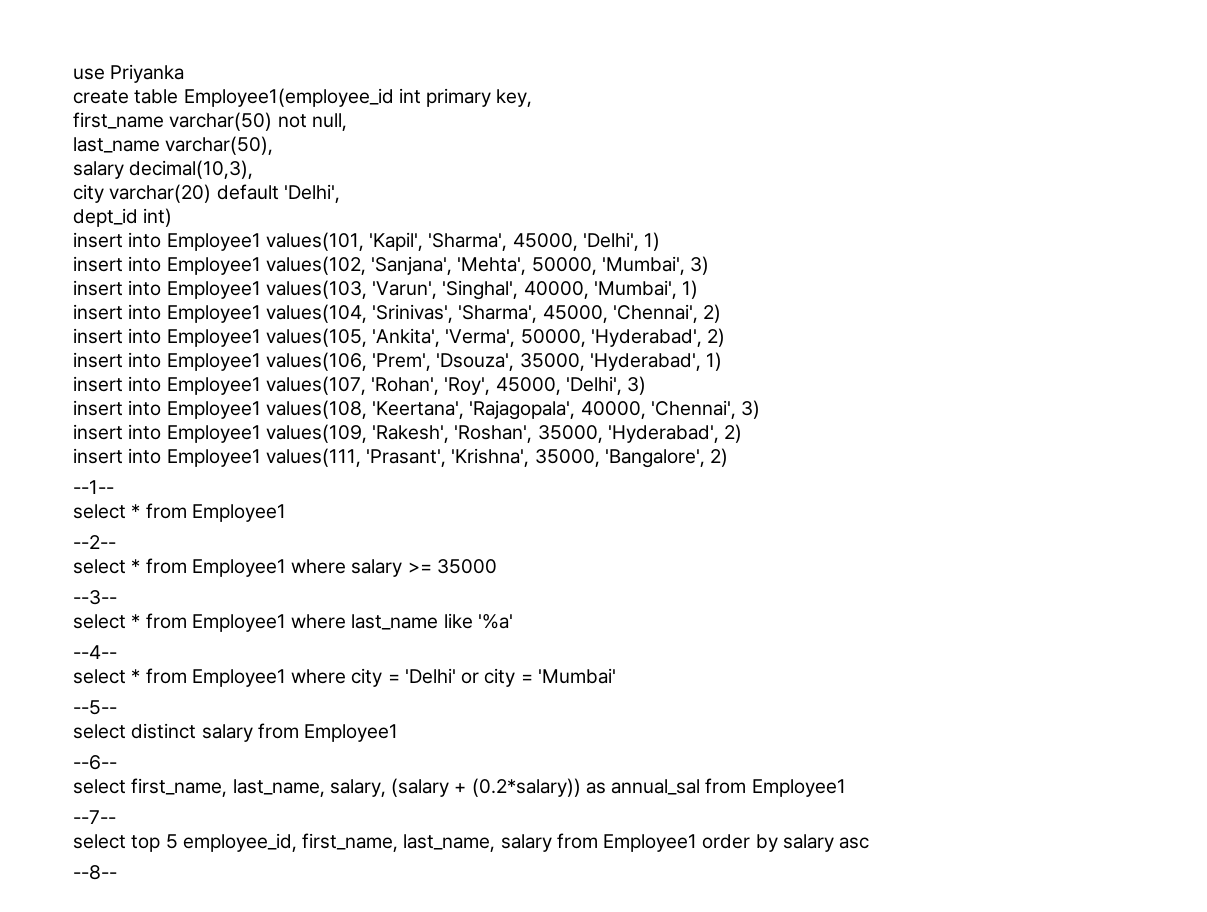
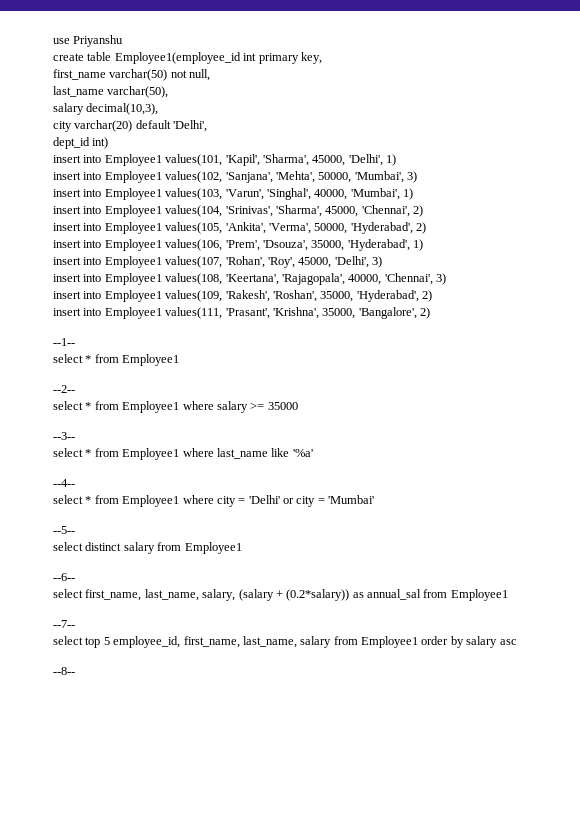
[110,64,185,83] Priyanka -> [73,35,124,47] Priyanshu

